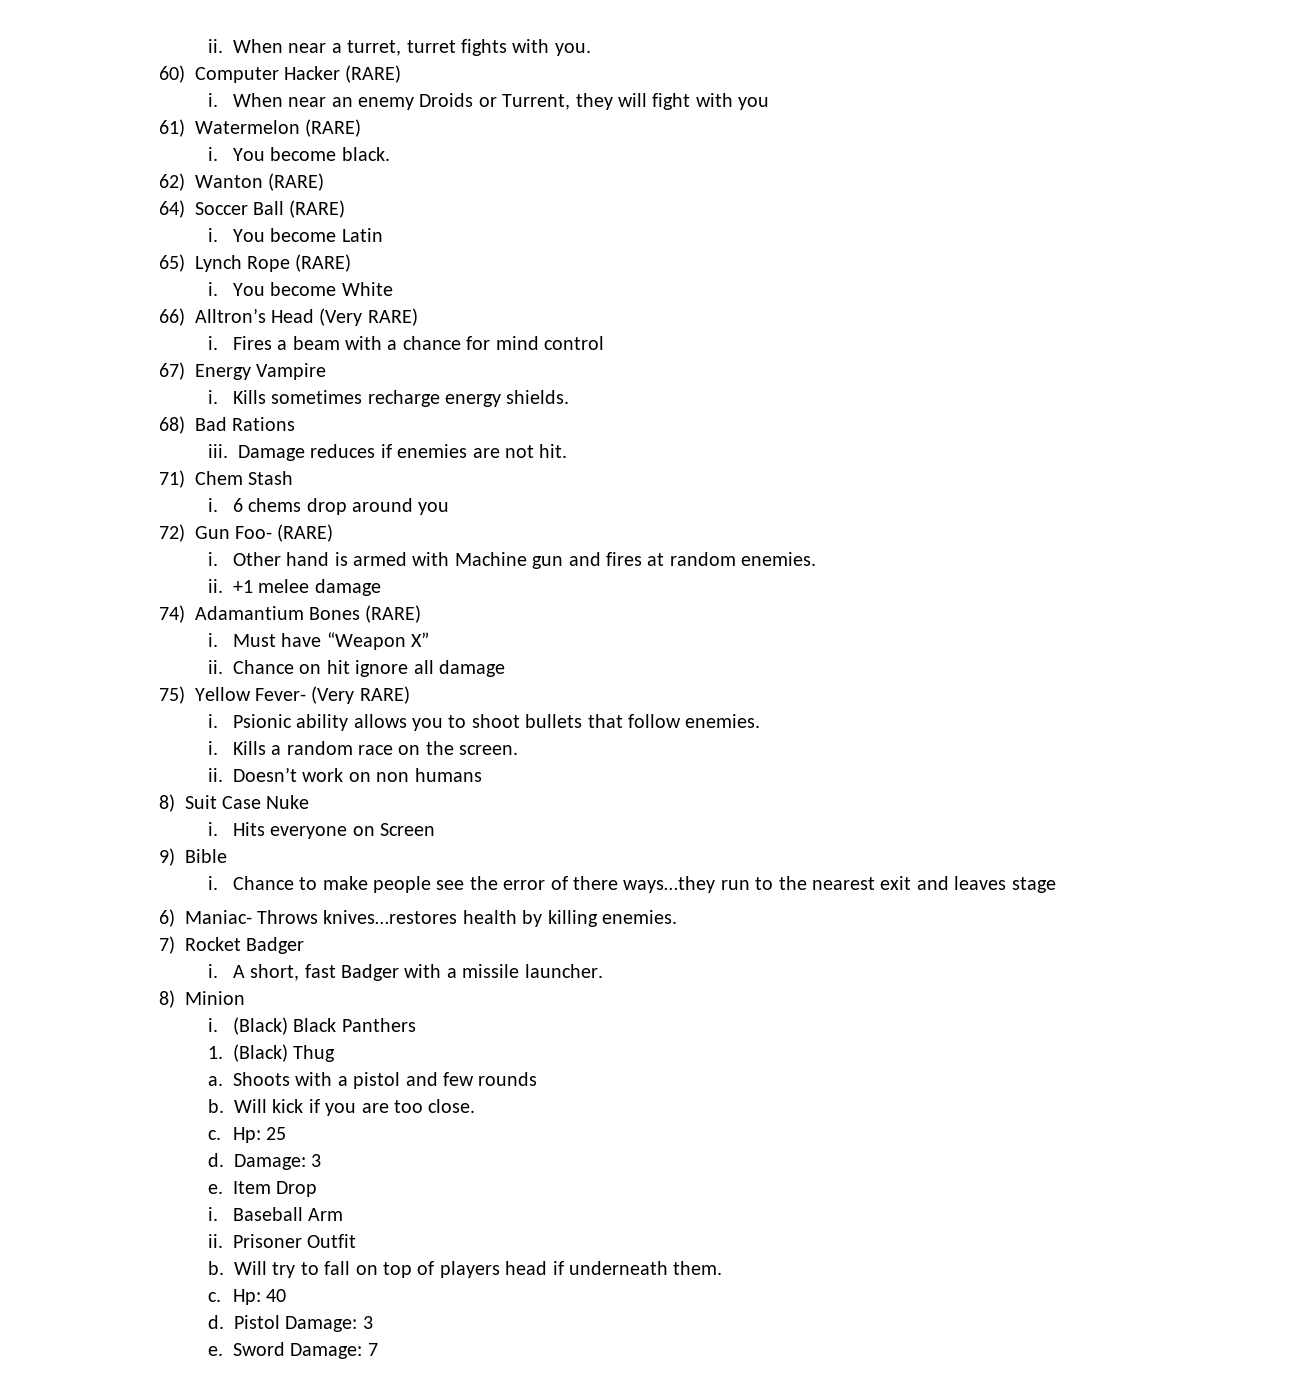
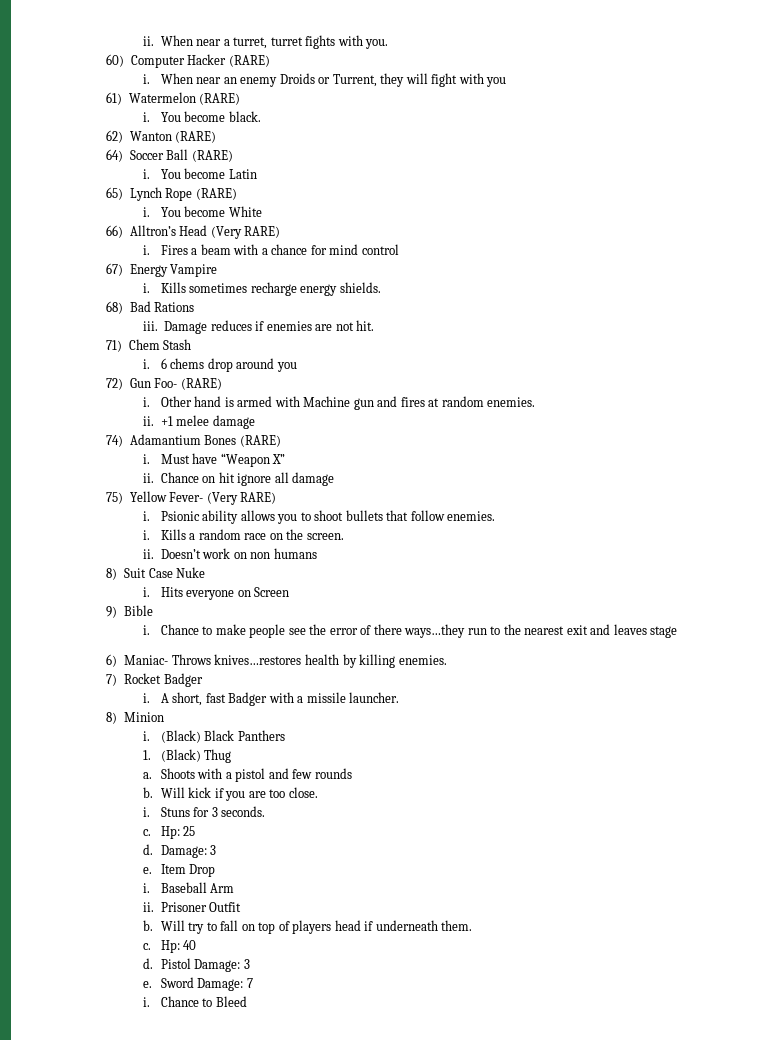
(476, 1106) none -> [142,806,266,817] // i. Stuns for 3 seconds.
(378, 1349) none -> [142,996,247,1007] // i. Chance to Bleed

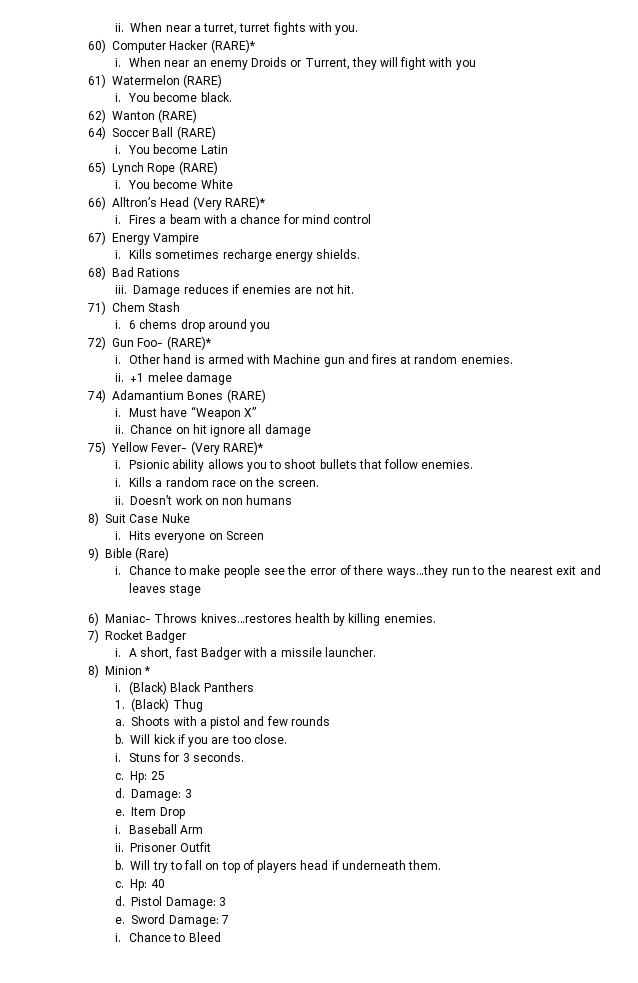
[228,55,270,67] (RARE) -> [210,39,255,53] (RARE)*
[244,226,281,238] RARE) -> [224,196,265,210] RARE)*
[180,378,222,390] (RARE) -> [166,336,211,350] (RARE)*
[240,492,277,504] RARE) -> [222,441,263,455] RARE)*
(154, 610) none -> [135,547,170,561] (Rare)
(165, 717) none -> [144,666,151,675] *

